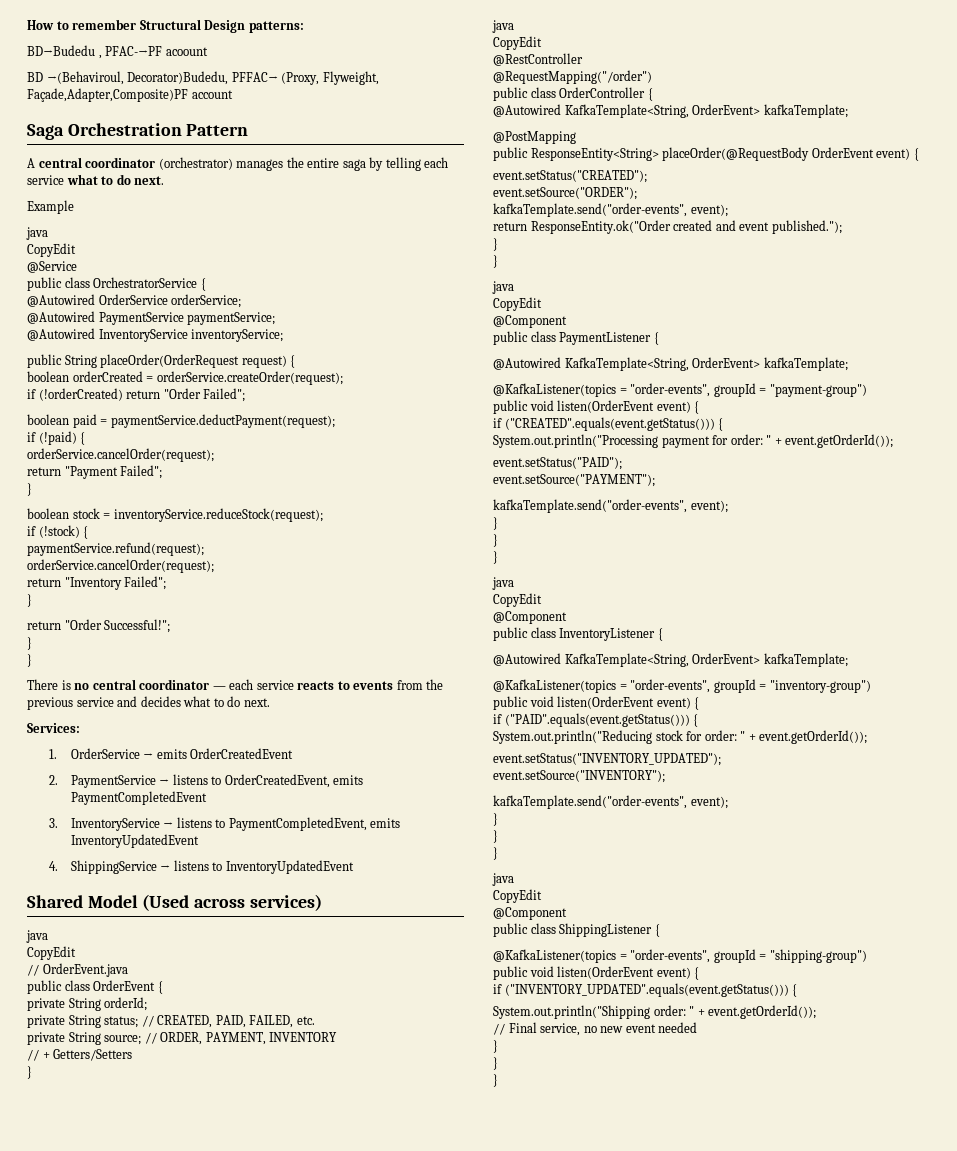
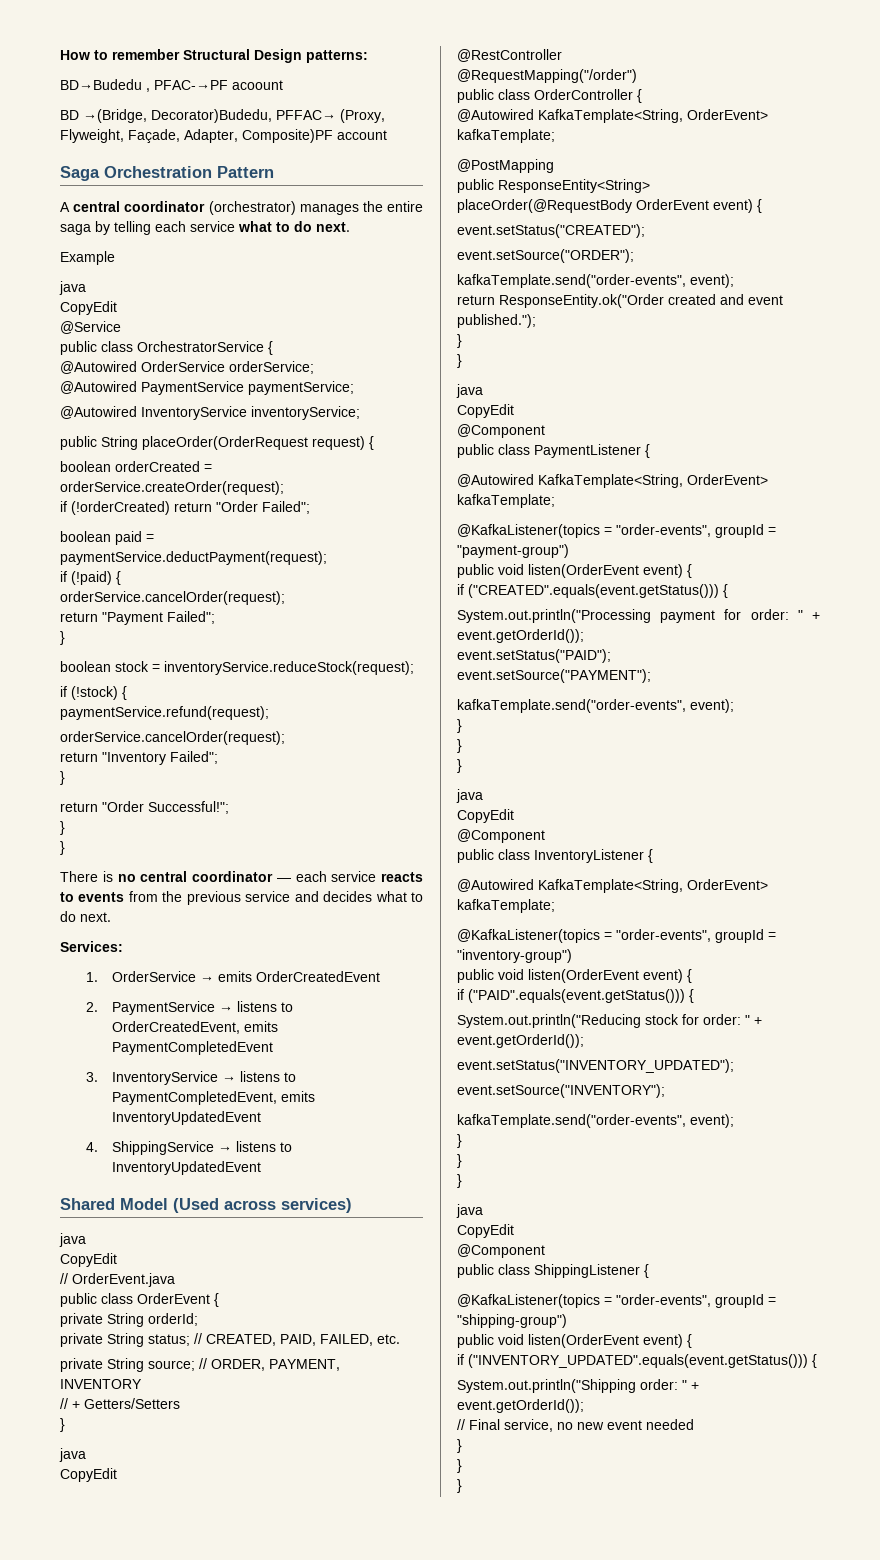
[46,71,124,85] →(Behaviroul, -> [83,109,147,123] →(Bridge,
[27,88,188,102] Façade,Adapter,Composite)PF -> [128,129,333,143] Façade, Adapter, Composite)PF

